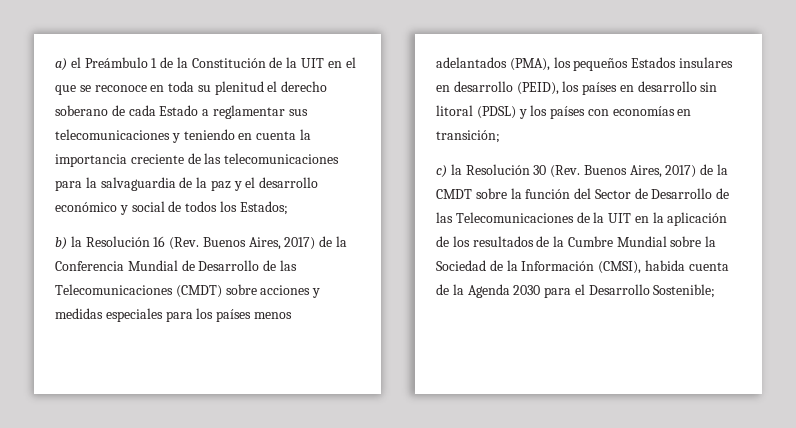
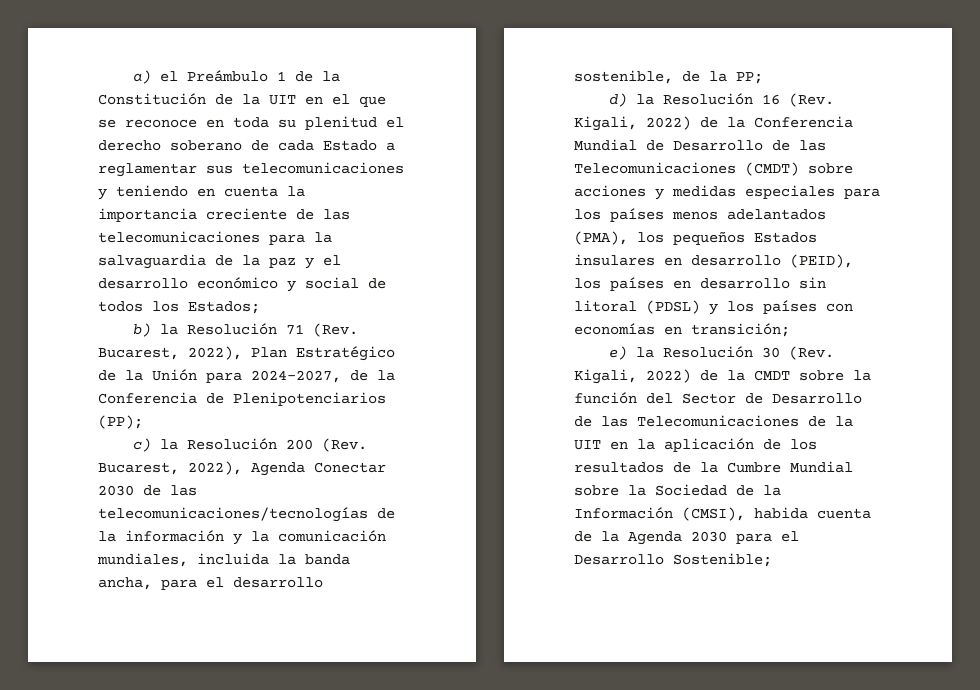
[153,236,316,250] 16 (Rev. Buenos Aires, 2017) -> [286,323,359,337] [98,346,395,361] [98,369,395,383] [98,392,386,406] [98,415,143,429] [133,438,368,452] [98,461,386,476] [98,485,197,496] [98,507,395,522] [98,530,386,545] [97,553,350,567] [98,577,323,590] [574,70,763,84] [609,93,835,107] [574,116,691,131] 71 (Rev. Bucarest, 2022), Plan Estratégico de la Unión para 2024-2027, de la Conferencia de Plenipotenciarios (PP); // c) la Resolución 200 (Rev. Bucarest, 2022), Agenda Conectar 2030 de las telecomunicaciones/tecnologías de la información y la comunicación mundiales, incluida la banda ancha, para el desarrollo sostenible, de la PP; // d) la Resolución 16 (Rev. Kigali, 2022)
[436,165,447,178] c) -> [609,346,628,360] e)
[583,165,697,178] Buenos Aires, 2017) -> [574,369,691,384] Kigali, 2022)

